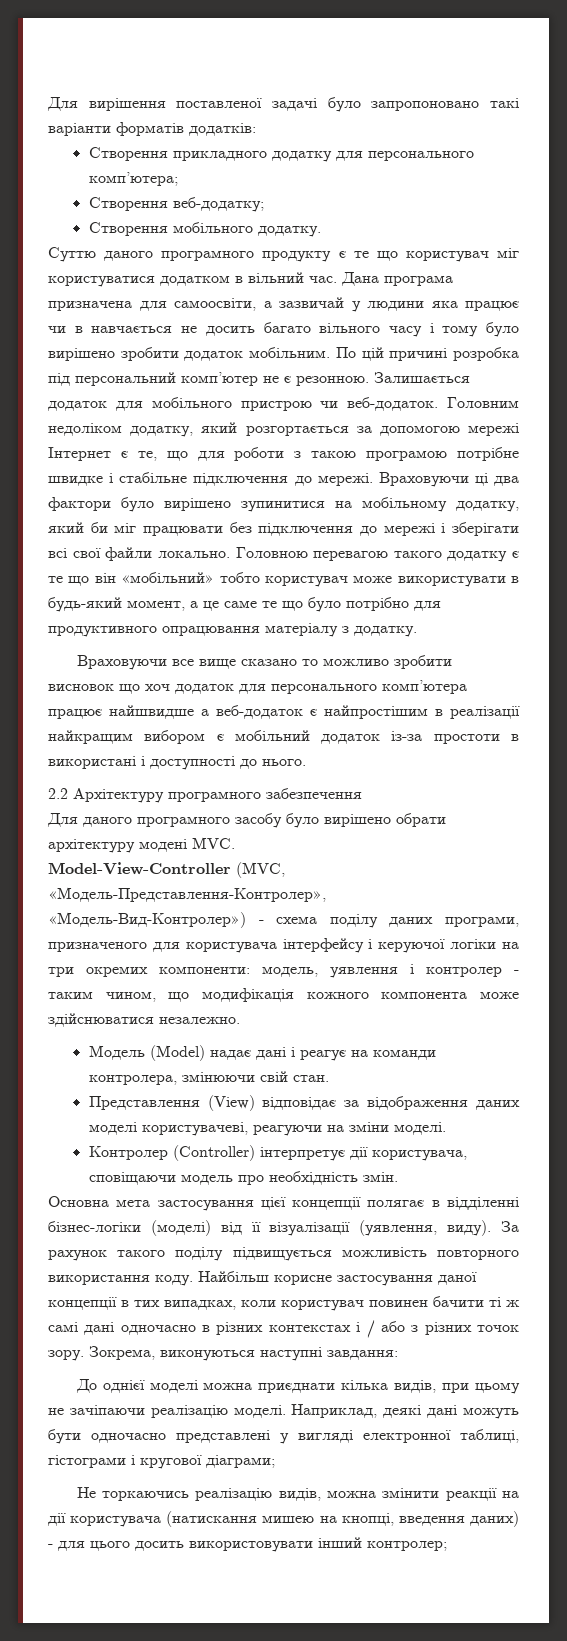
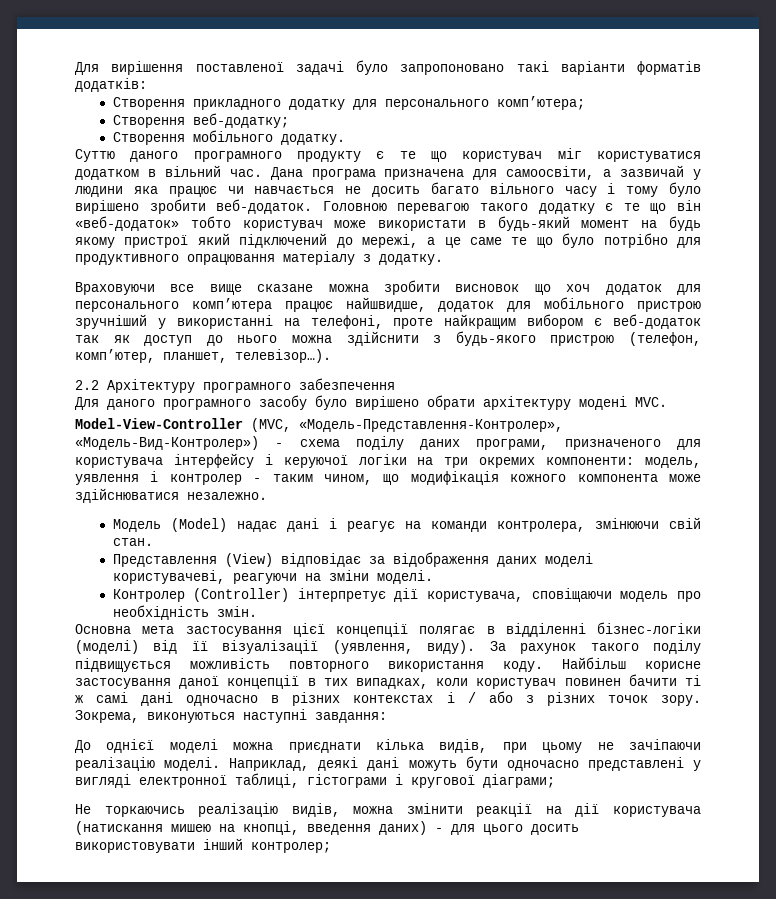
[74,326,83,333] в -> (244, 190) none
[184,347,519,361] [48,372,470,386] [48,397,519,411] [48,422,519,437] [48,447,519,461] [48,472,519,487] [48,497,519,512] [48,522,519,536] [48,547,230,561] додаток мобільним. По цій причині розробка під персональний комп’ютер не є резонною. Залишається додаток для мобільного пристрою чи веб-додаток. Головним недоліком додатку, який розгортається за допомогою мережі Інтернет є те, що для роботи з такою програмою потрібне швидке і стабільне підключення до мережі. Враховуючи ці два фактори було вирішено зупинитися на мобільному додатку, який би міг працювати без підключення до мережі і зберігати всі свої файли локально. -> [216,199,313,214] веб-додаток.
[121,572,215,583] «мобільний» -> [75,216,179,231] «веб-додаток»
[397,576,506,587] використувати -> [378,220,467,231] використати
[127,600,185,611] момент, -> [581,216,701,231] [75,233,418,248] момент на будь якому пристрої який підключений до мережі,
[240,658,389,666] сказано то можливо -> [257,284,369,292] сказане можна
[109,705,520,719] [48,730,519,744] [48,756,306,770] найшвидше а веб-додаток є найпростішим в реалізації найкращим вибором є мобільний додаток із-за простоти в використані і доступності до нього. -> [345,297,701,312] [75,314,702,329] [75,331,702,346] [75,349,331,363] найшвидше, додаток для мобільного пристрою зручніший у використанні на телефоні, проте найкращим вибором є веб-додаток так як доступ до нього можна здійснити з будь-якого пристрою (телефон, комп’ютер, планшет, телевізор…).

